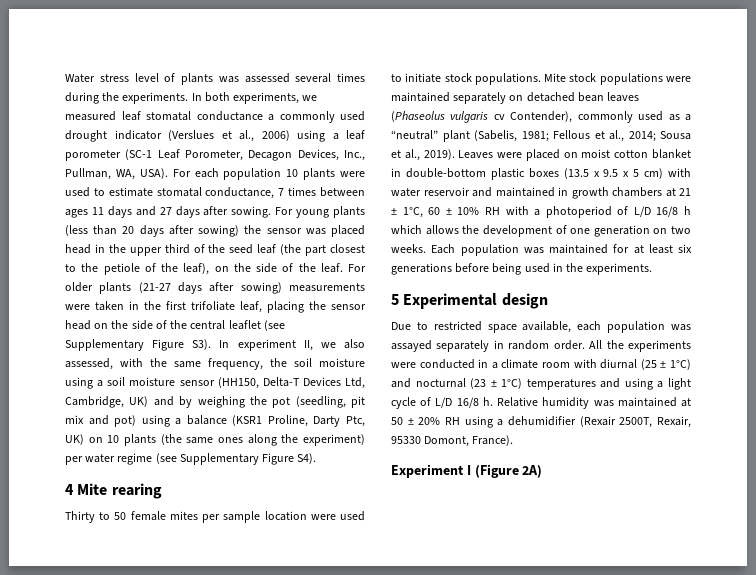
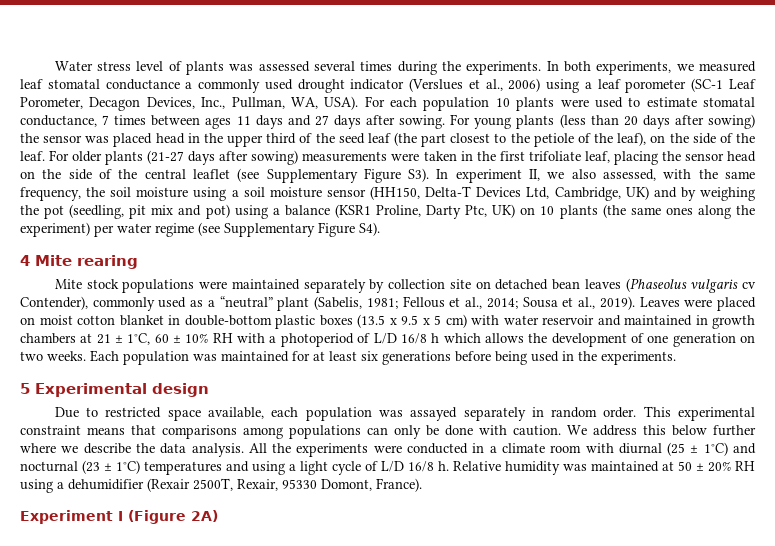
[65,511,365,523] [391,73,541,85] Thirty to 50 female mites per sample location were used to initiate stock populations. -> (138, 262) none
(507, 98) none -> [369,279,471,293] by collection site
(585, 345) none -> [643,406,756,421] [20,425,756,439] [20,443,244,457] This experimental constraint means that comparisons among populations can only be done with caution. We address this below further where we describe the data analysis.

